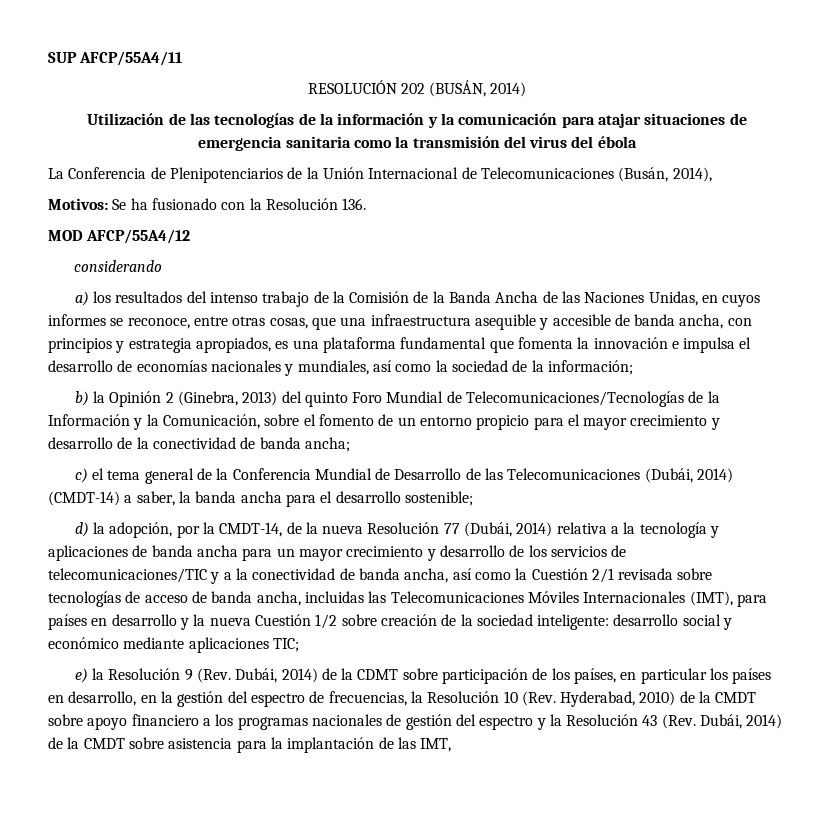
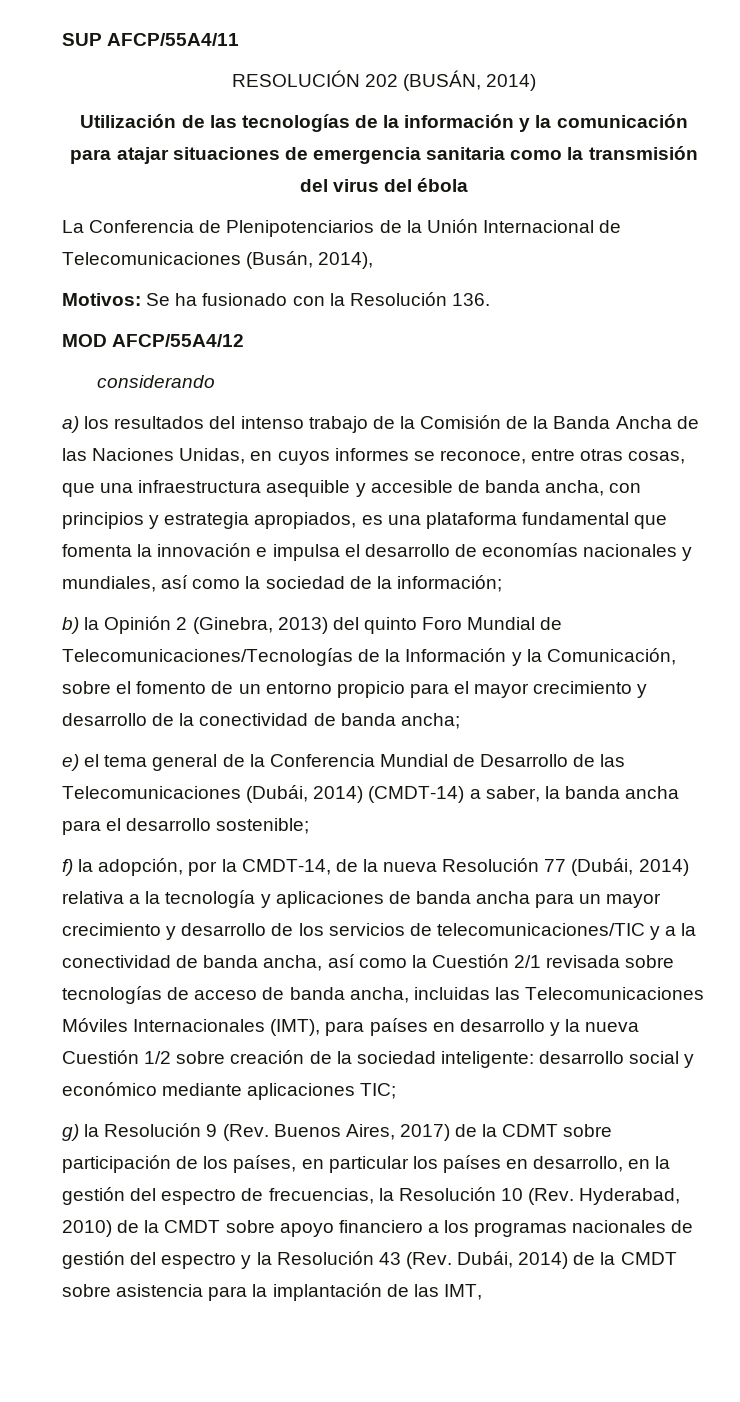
[74,468,88,483] c) -> [62,754,79,771] e)
[74,522,89,537] d) -> [62,859,73,876] f)
[74,668,88,683] e) -> [62,1124,79,1141] g)
[235,668,318,683] Dubái, 2014) -> [273,1124,450,1141] Buenos Aires, 2017)

